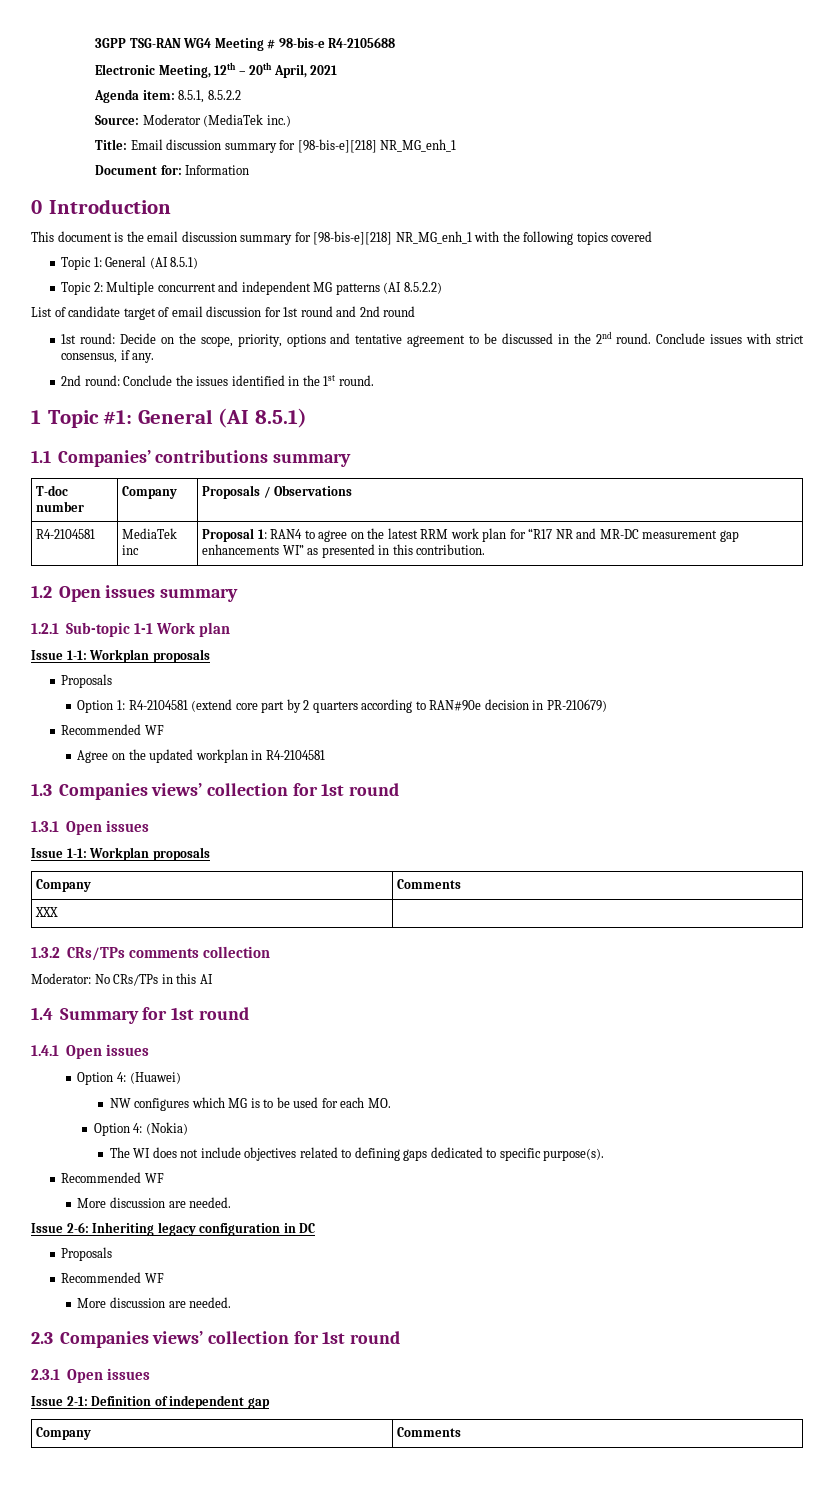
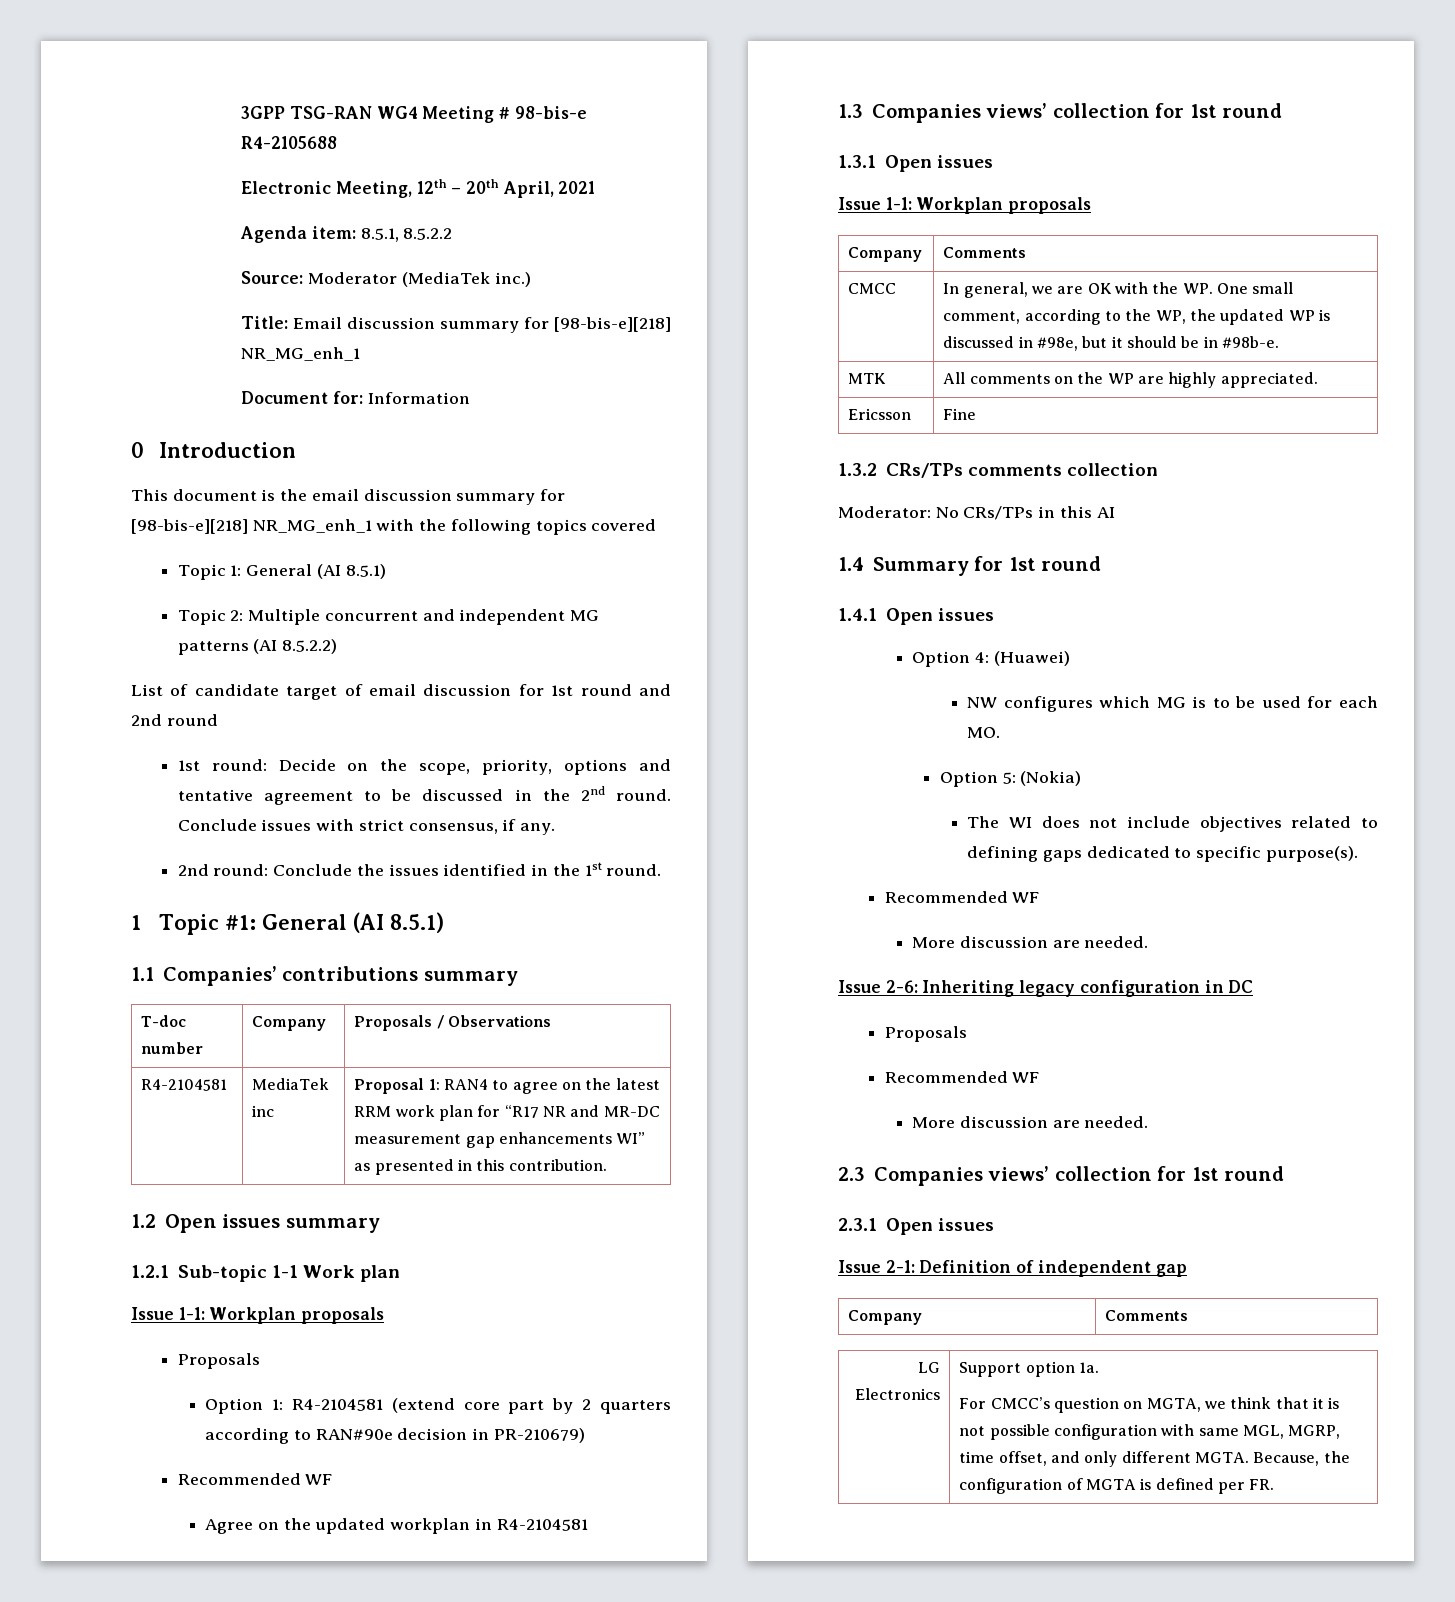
[35,907,59,917] XXX | -> [848,283,897,294] [943,282,1294,298] [943,309,1330,325] [943,336,1279,351] [848,373,887,384] [943,372,1318,388] [848,408,912,420] [943,408,977,420] CMCC | In general, we are OK with the WP. One small comment, according to the WP, the updated WP is discussed in #98e, but it should be in #98b-e. // MTK | All comments on the WP are highly appreciated. // Ericsson | Fine
[133,1123,143,1133] 4: -> [1002,772,1016,784] 5:
(462, 1432) none -> [917,1362,940,1373] [854,1388,940,1400] [959,1361,1100,1377] [959,1397,1340,1413] [959,1424,1341,1440] [959,1451,1350,1467] [959,1478,1275,1494] // LG Electronics | Support option 1a. // For CMCC’s question on MGTA, we think that it is not possible configuration with same MGL, MGRP, time offset, and only different MGTA. Because, the configuration of MGTA is defined per FR.

